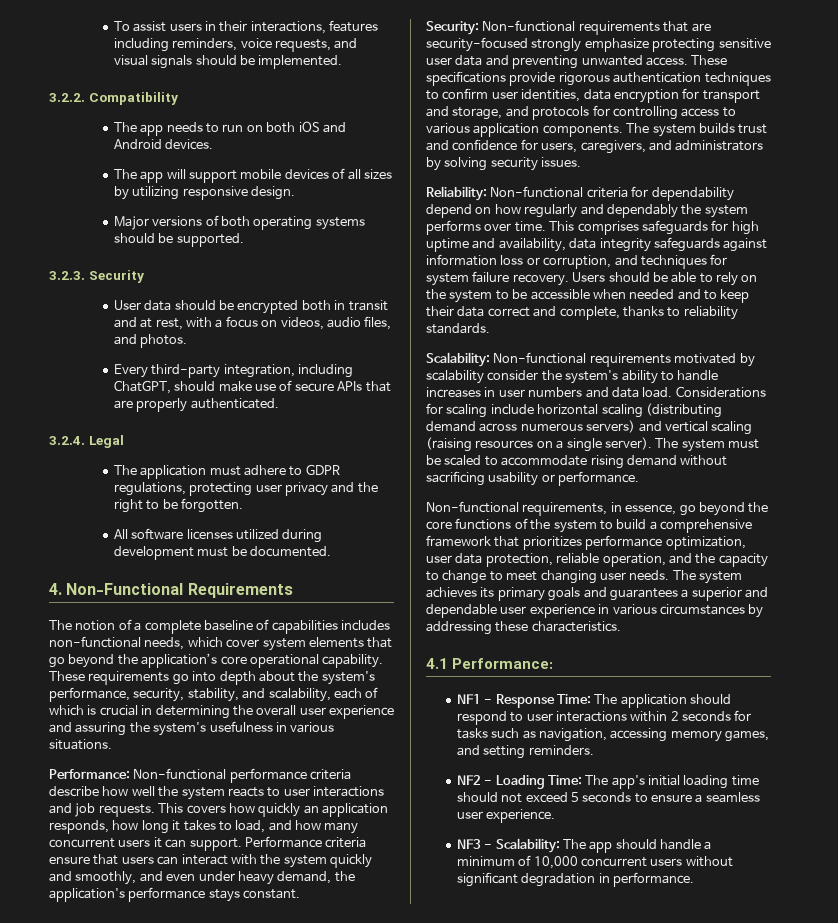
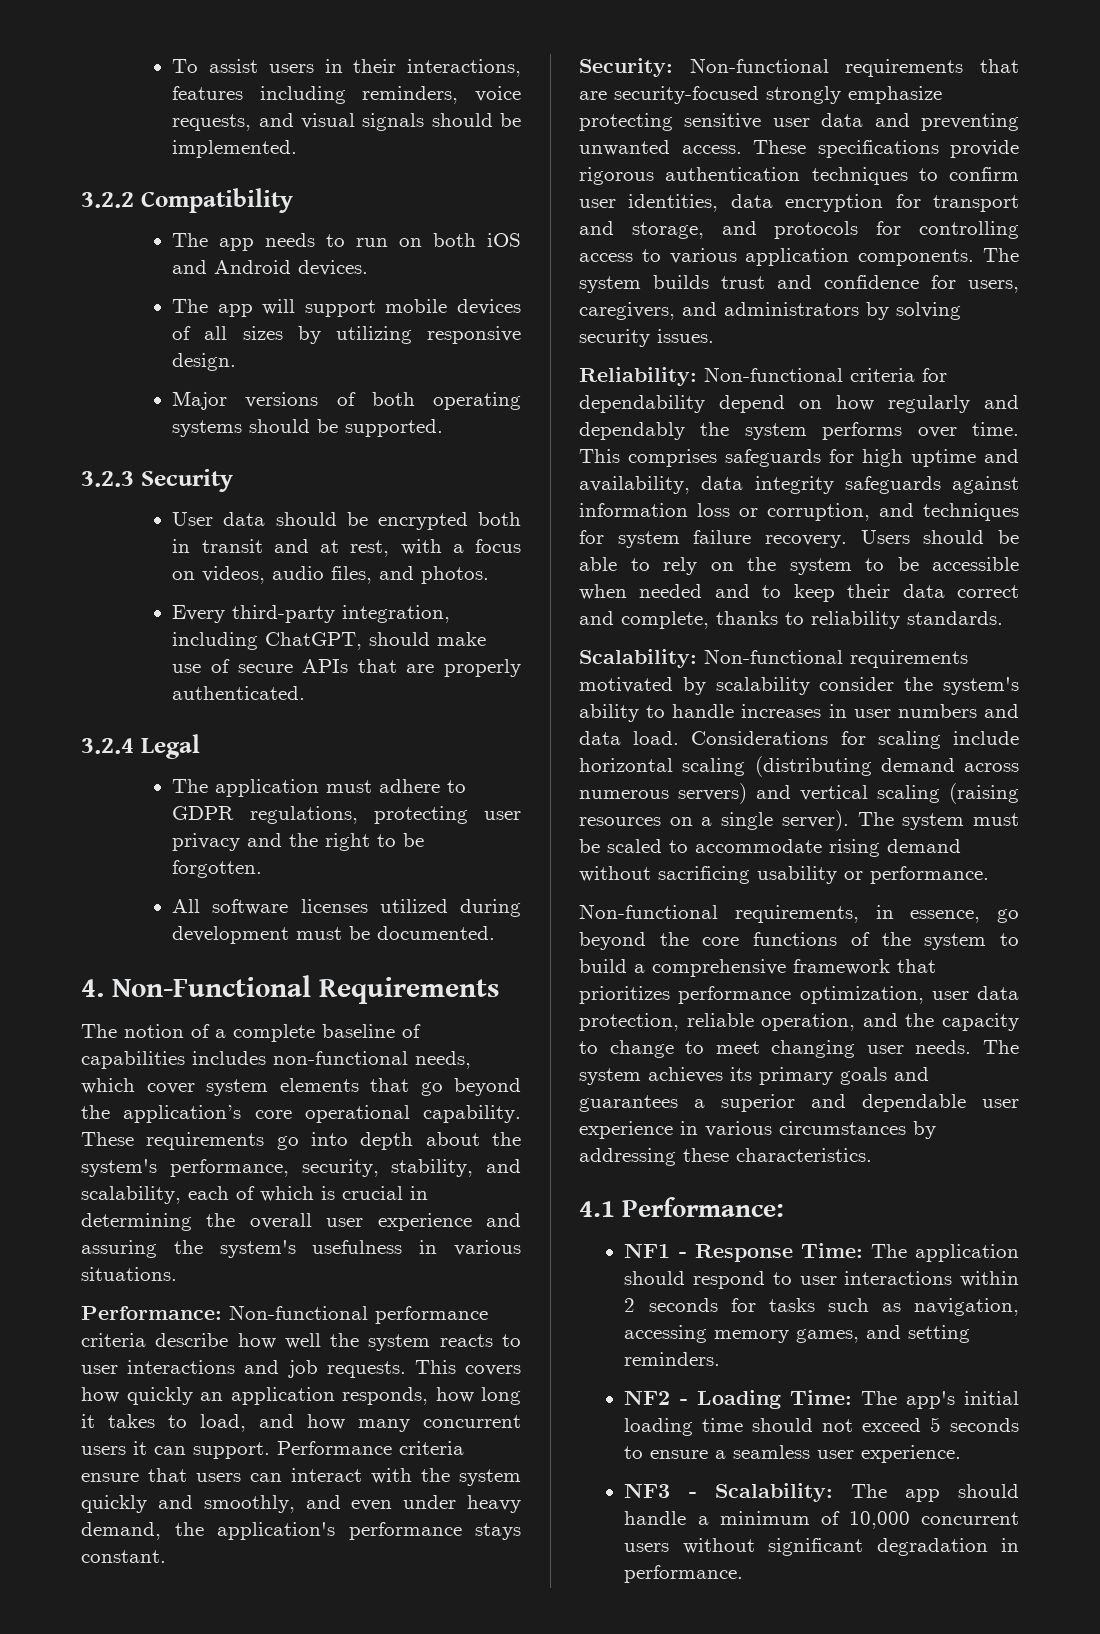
[49,93,85,102] 3.2.2. -> [81,192,134,208] 3.2.2
[49,271,85,280] 3.2.3. -> [81,471,134,487] 3.2.3
[49,436,85,445] 3.2.4. -> [81,738,134,754] 3.2.4

